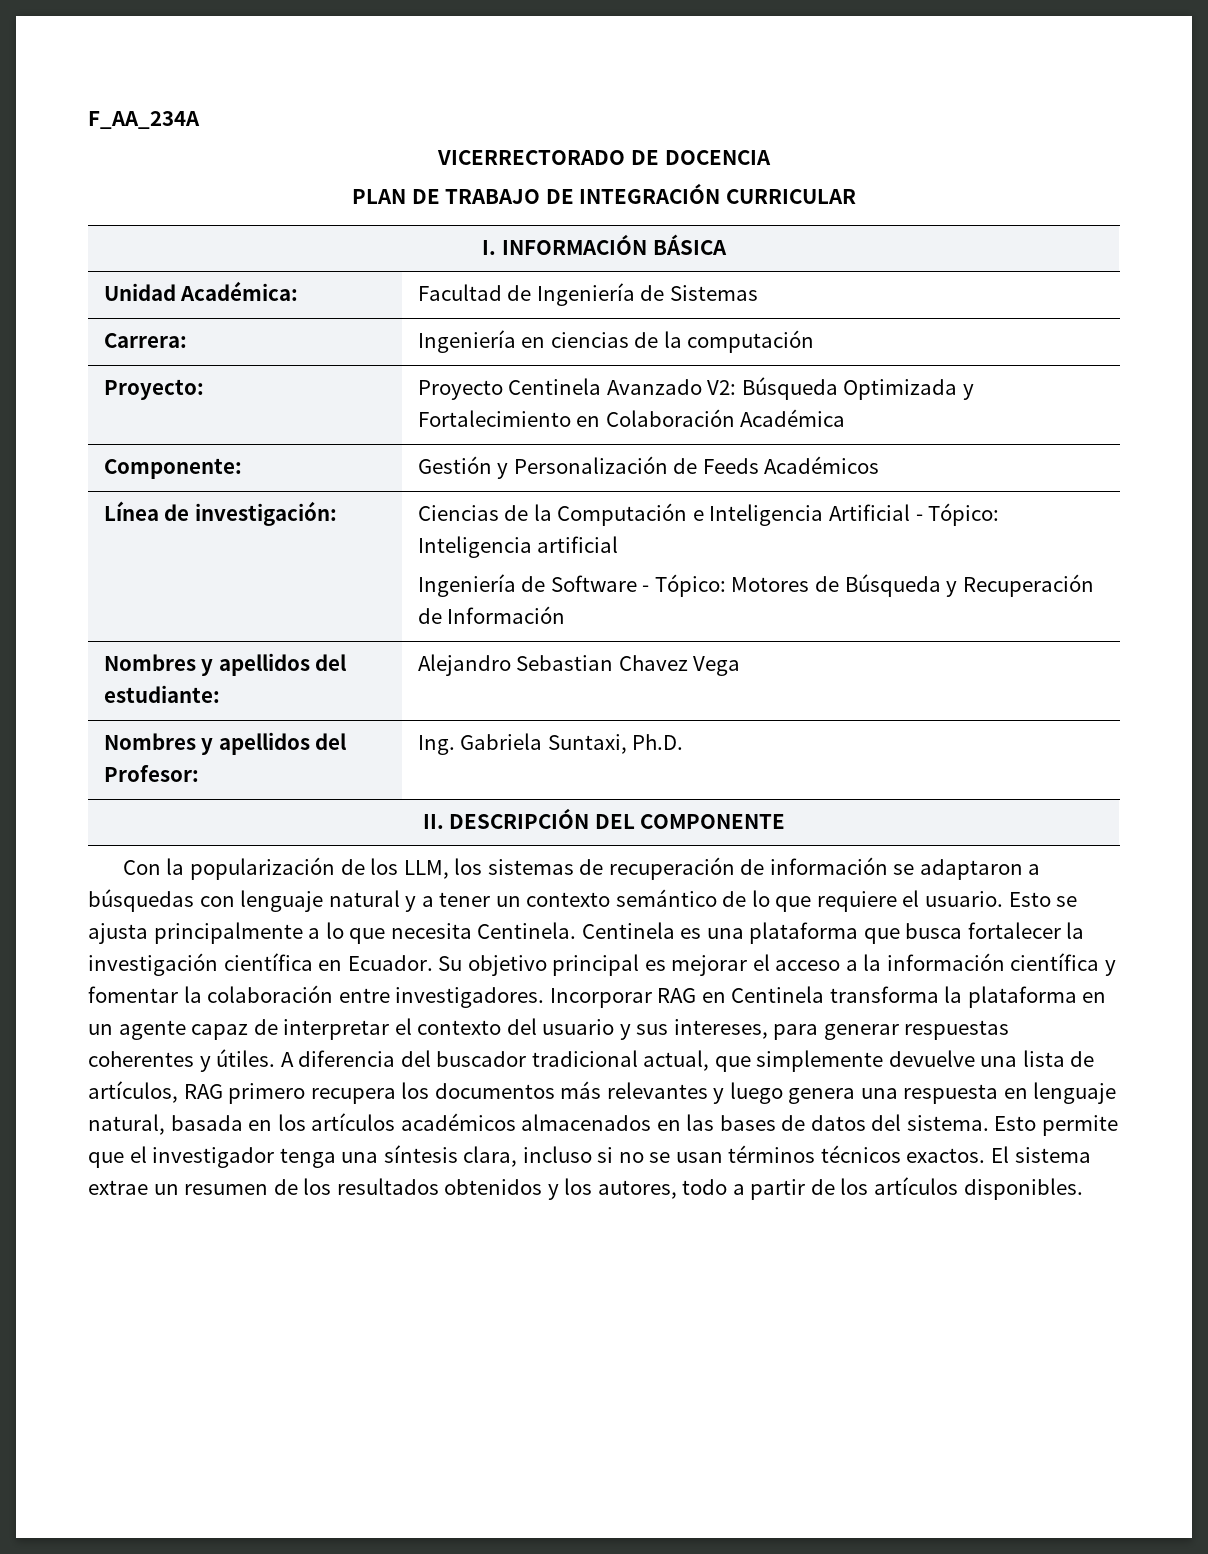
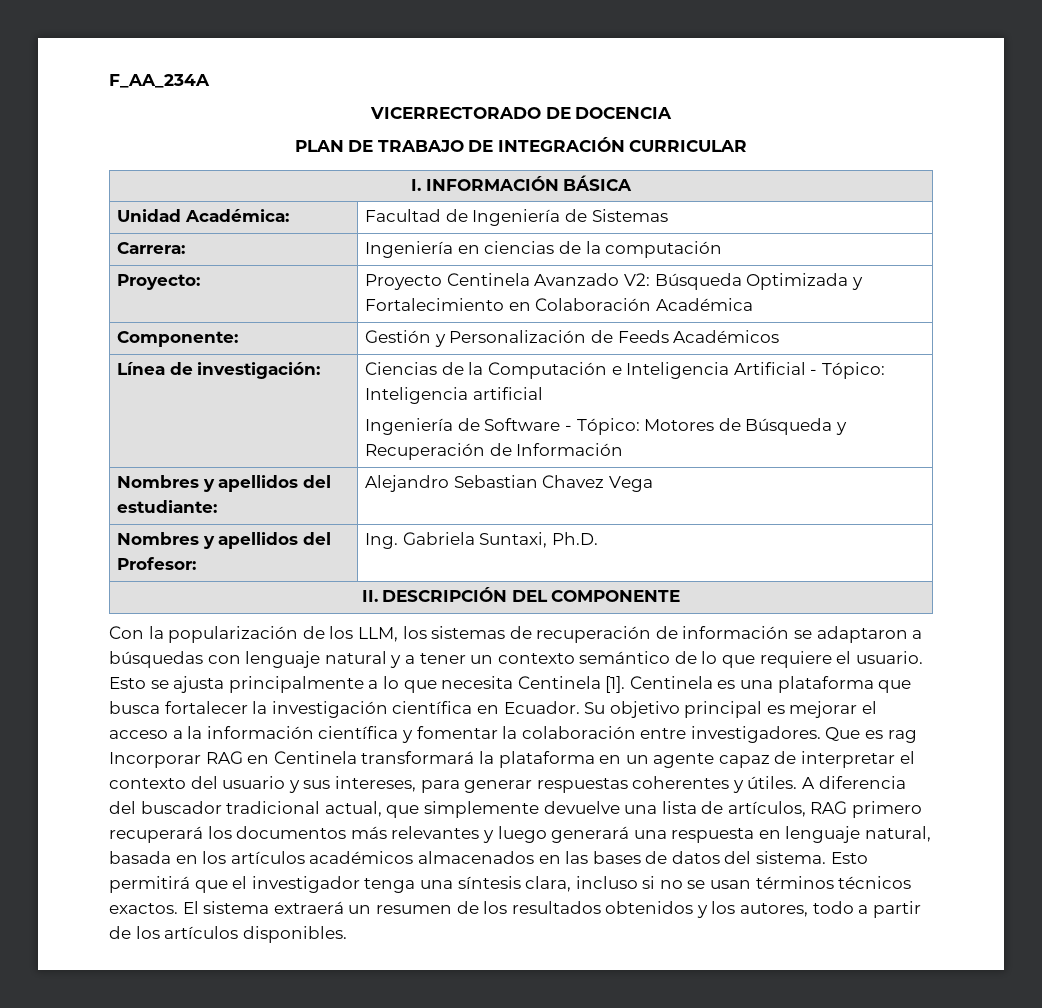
[477,922,577,939] Centinela. -> [517,676,626,693] Centinela [1].
(545, 997) none -> [825,727,917,743] Que es rag
[829,986,939,1003] transforma -> [361,751,475,764] transformará
[310,1088,396,1104] recupera -> [109,826,203,843] recuperará
[788,1088,856,1104] genera -> [551,826,630,843] generará
[1042,1115,1119,1136] permite -> [109,876,190,893] permitirá
[88,1180,148,1195] extrae -> [273,901,344,914] extraerá

